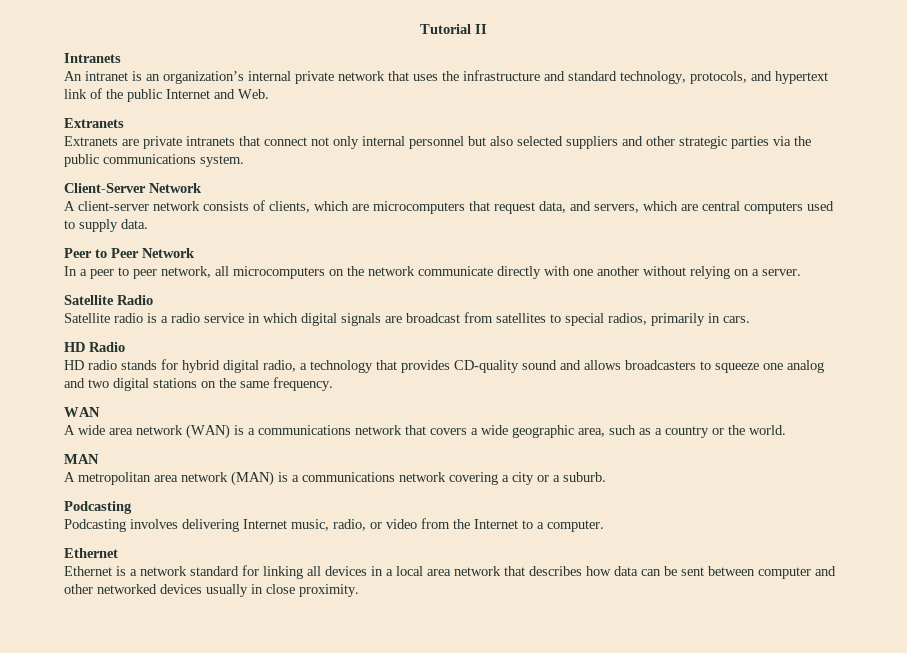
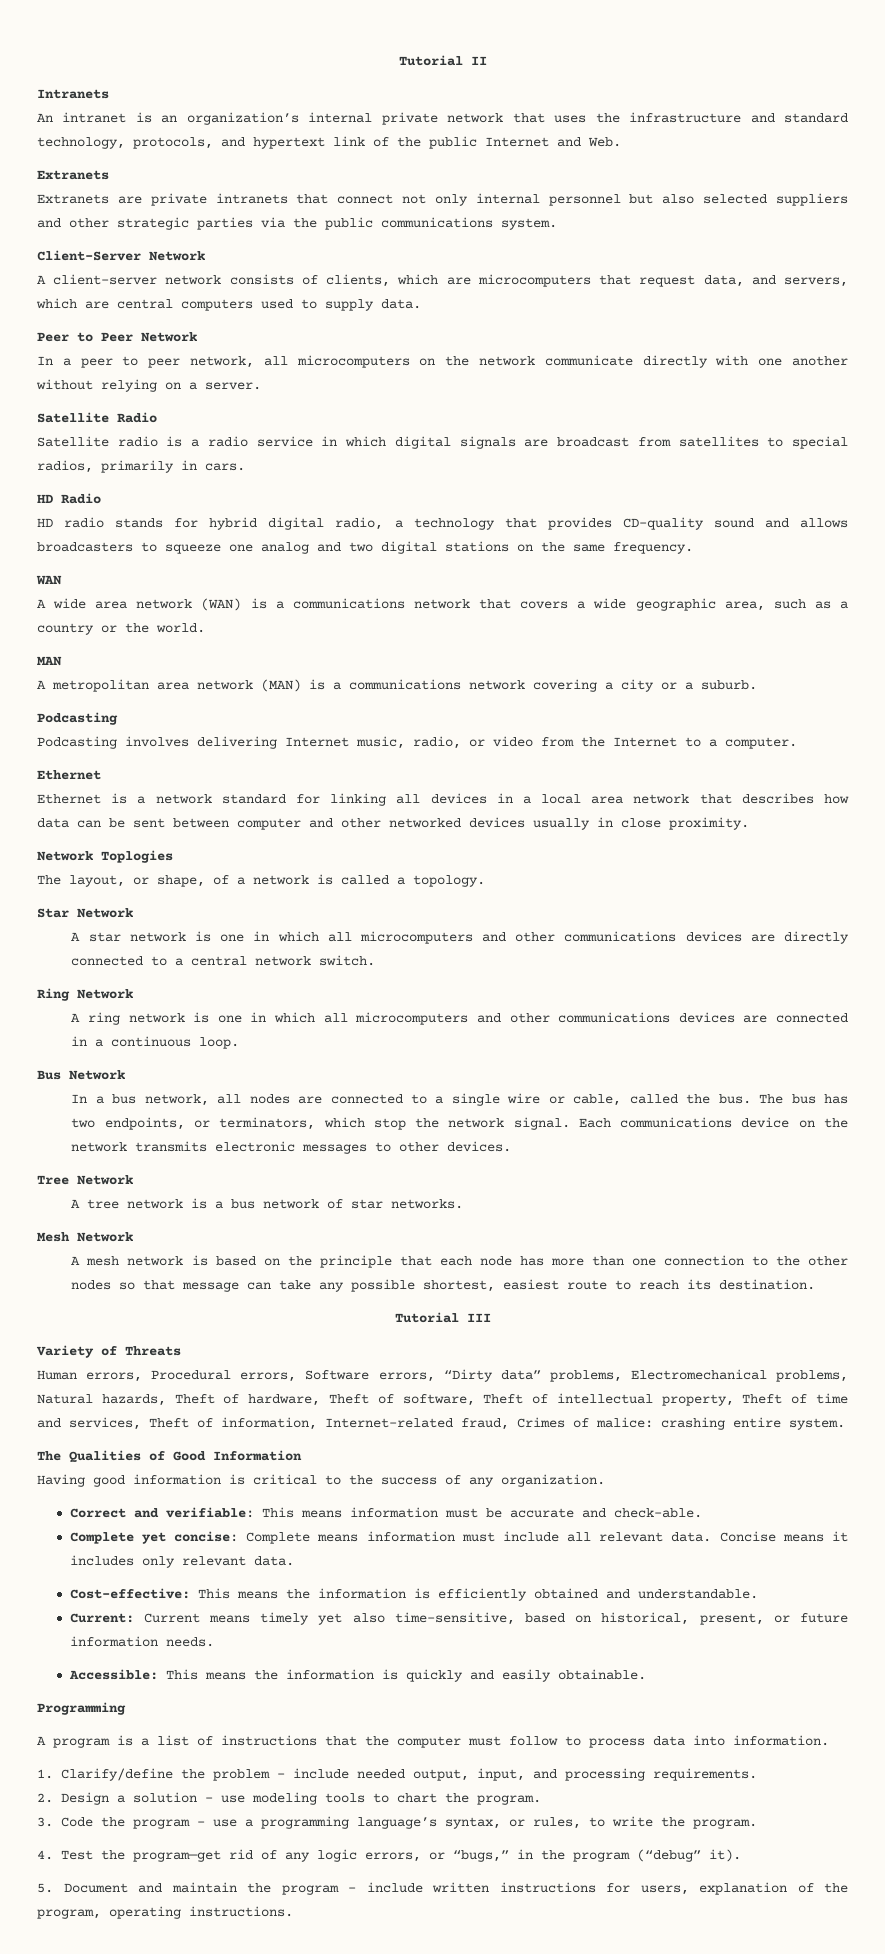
(359, 590) none -> [37,850,173,863] [37,874,485,887] [37,908,133,918] [71,931,849,944] [71,955,376,966] [37,988,133,1001] [71,1012,849,1025] [71,1036,240,1049] [37,1070,125,1080] [71,1093,848,1106] [71,1117,848,1130] [71,1141,512,1154] [37,1175,133,1185] [71,1198,464,1209] [37,1232,133,1242] [71,1255,848,1268] [71,1279,816,1292] [394,1312,491,1323] [36,1345,181,1358] [37,1369,849,1382] [37,1393,849,1406] [37,1417,845,1430] [37,1450,302,1463] [37,1474,605,1487] [69,1507,702,1518] [69,1531,848,1544] [69,1555,294,1568] [69,1588,758,1601] [69,1612,848,1625] [69,1636,214,1647] [68,1669,646,1682] [37,1702,126,1715] [37,1735,829,1748] [37,1768,757,1781] [37,1792,541,1805] [37,1816,757,1829] [37,1849,741,1862] [37,1882,848,1895] [37,1906,293,1919] // Network Toplogies // The layout, or shape, of a network is called a topology. // Star Network // A star network is one in which all microcomputers and other communications devices are directly connected to a central network switch. // Ring Network // A ring network is one in which all microcomputers and other communications devices are connected in a continuous loop. // Bus Network // In a bus network, all nodes are connected to a single wire or cable, called the bus. The bus has two endpoints, or terminators, which stop the network signal. Each communications device on the network transmits electronic messages to other devices. // Tree Network // A tree network is a bus network of star networks. // Mesh Network // A mesh network is based on the principle that each node has more than one connection to the other nodes so that message can take any possible shortest, easiest route to reach its destination. // Tutorial III // Variety of Threats // Human errors, Procedural errors, Software errors, “Dirty data” problems, Electromechanical problems, Natural hazards, Theft of hardware, Theft of software, Theft of intellectual property, Theft of time and services, Theft of information, Internet-related fraud, Crimes of malice: crashing entire system. // The Qualities of Good Information // Having good information is critical to the success of any organization. // Correct and verifiable: This means information must be accurate and check-able. // Complete yet concise: Complete means information must include all relevant data. Concise means it includes only relevant data. // Cost-effective: This means the information is efficiently obtained and understandable. // Current: Current means timely yet also time-sensitive, based on historical, present, or future information needs. // Accessible: This means the information is quickly and easily obtainable. // Programming // A program is a list of instructions that the computer must follow to process data into information. // 1. Clarify/define the problem – include needed output, input, and processing requirements. // 2. Design a solution – use modeling tools to chart the program. // 3. Code the program – use a programming language’s syntax, or rules, to write the program. // 4. Test the program—get rid of any logic errors, or “bugs,” in the program (“debug” it). // 5. Document and maintain the program – include written instructions for users, explanation of the program, operating instructions.

